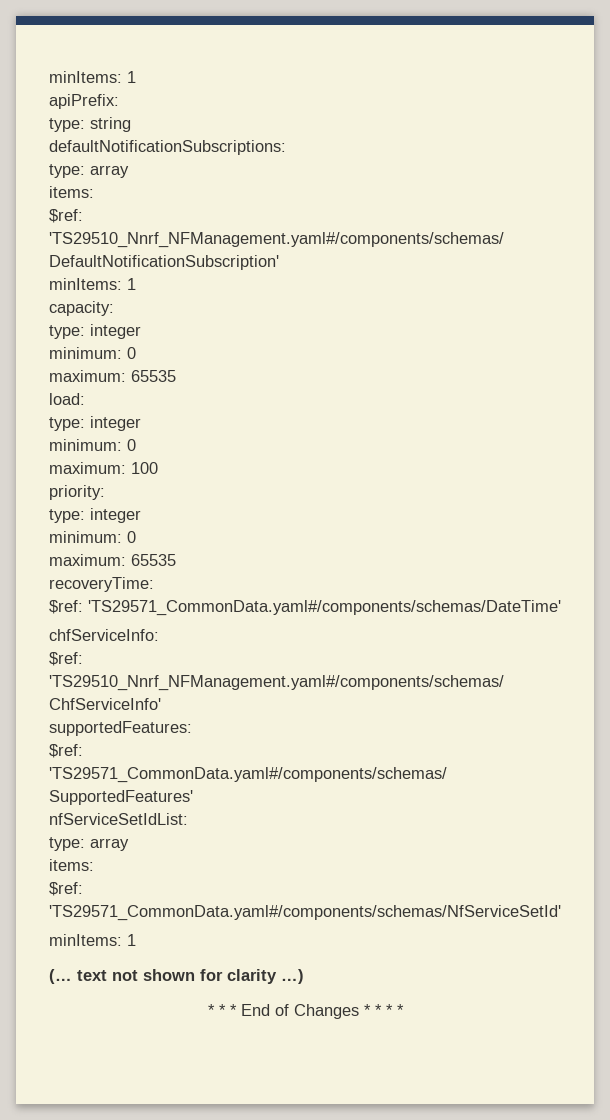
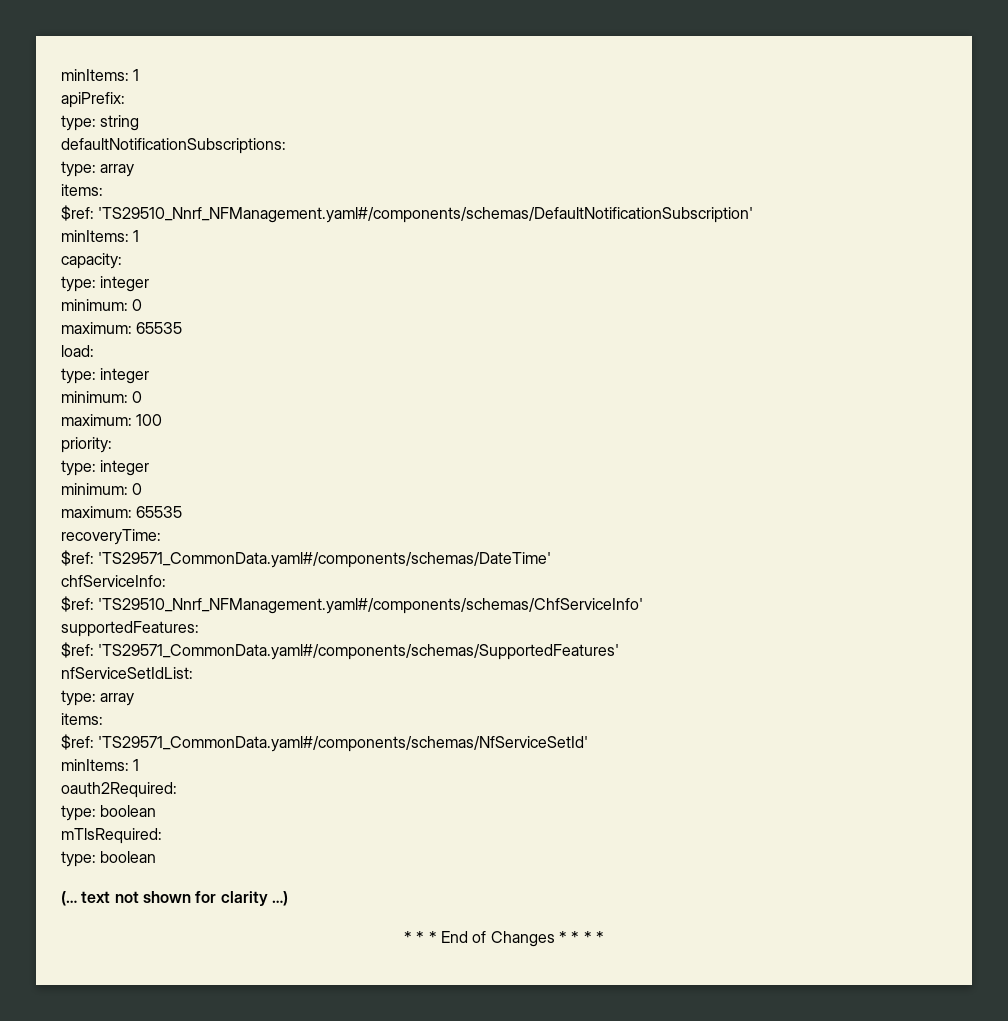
(136, 940) none -> [61,782,177,798] [61,805,157,821] [61,828,162,844] [61,851,157,867] // oauth2Required: // type: boolean // mTlsRequired: // type: boolean

